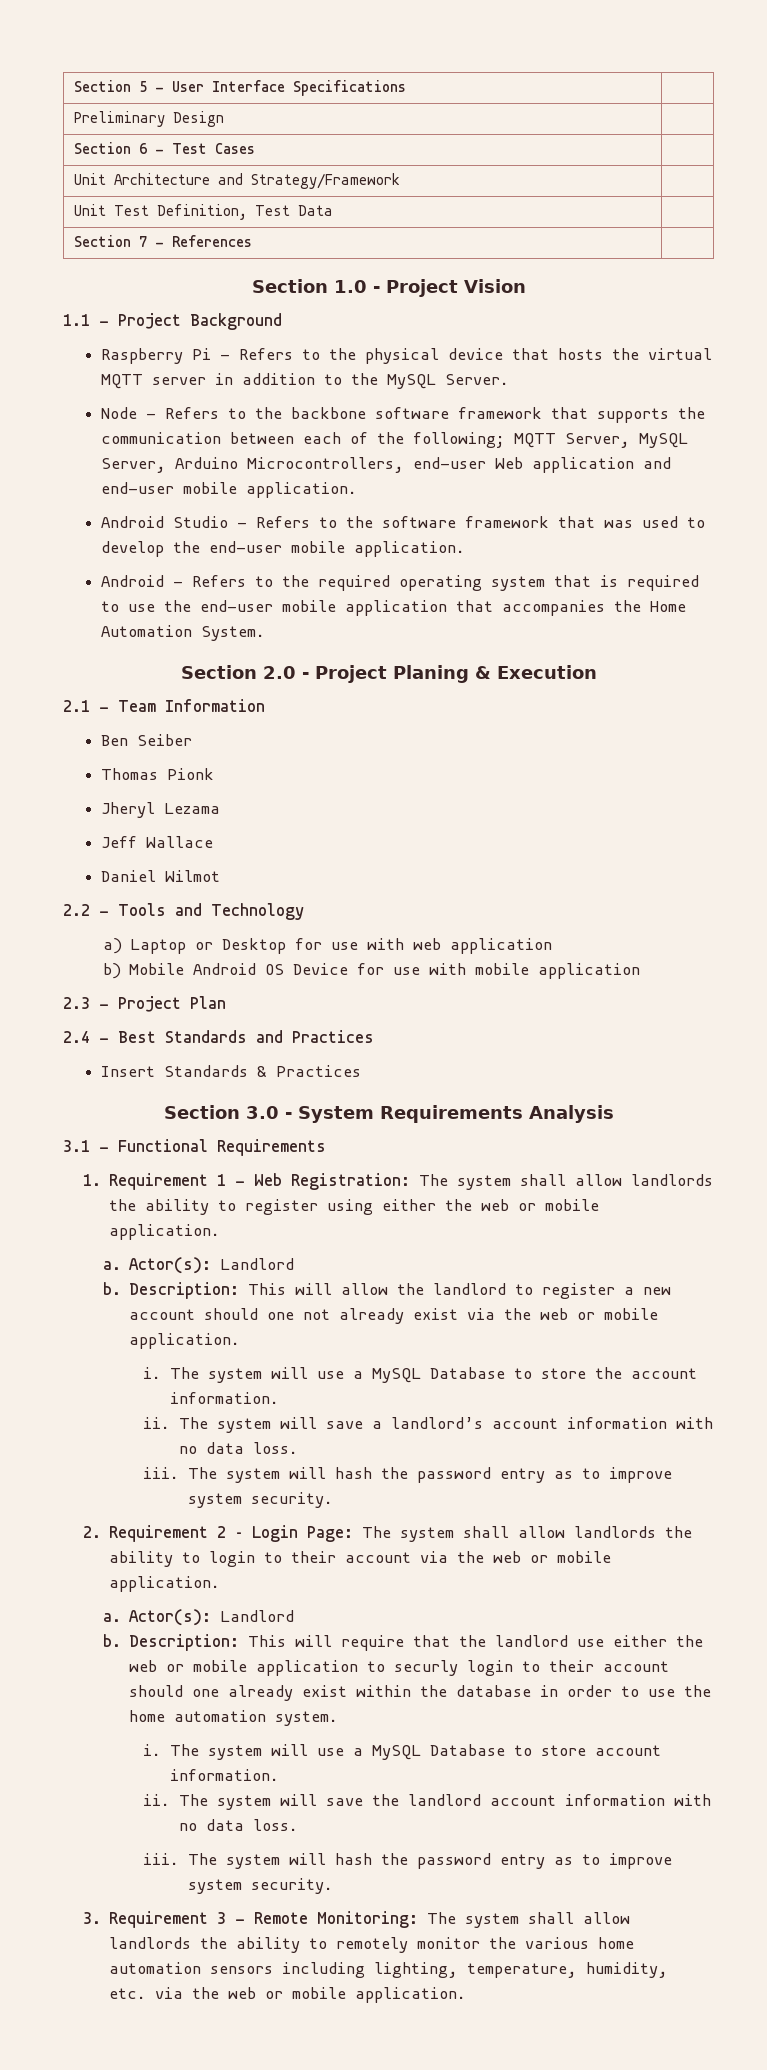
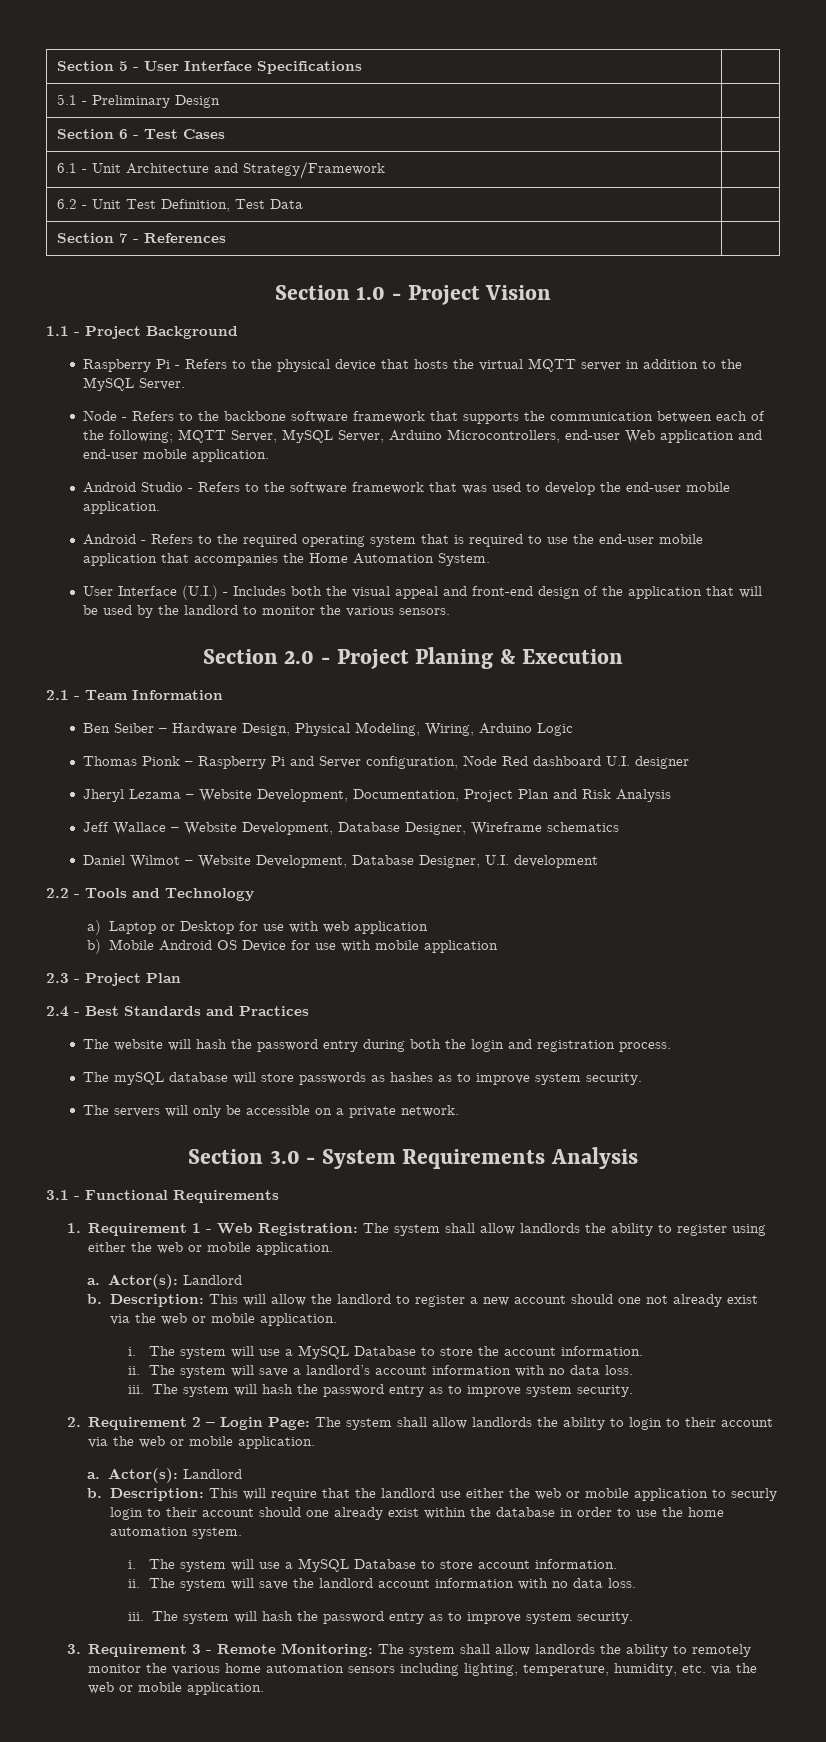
(406, 88) none -> [57,94,88,105] 5.1 -
(255, 148) none -> [57,163,88,173] 6.1 -
(400, 181) none -> [57,199,88,209] 6.2 -
(266, 633) none -> [83,585,763,600] [83,605,451,618] // User Interface (U.I.) - Includes both the visual appeal and front-end design of the application that will be used by the landlord to monitor the various sensors.
[101,768,215,780] [101,802,221,818] [101,836,214,848] [101,870,221,882] // Thomas Pionk // Jheryl Lezama // Jeff Wallace // Daniel Wilmot -> [159,722,574,736] [83,755,690,769] [83,789,672,802] [83,822,620,835] [83,855,599,868] – Hardware Design, Physical Modeling, Wiring, Arduino Logic // Thomas Pionk – Raspberry Pi and Server configuration, Node Red dashboard U.I. designer // Jheryl Lezama – Website Development, Documentation, Project Plan and Risk Analysis // Jeff Wallace – Website Development, Database Designer, Wireframe schematics // Daniel Wilmot – Website Development, Database Designer, U.I. development
[101,1065,362,1077] Insert Standards & Practices -> [83,1039,672,1052] [83,1072,643,1085] [83,1105,460,1118] The website will hash the password entry during both the login and registration process. // The mySQL database will store passwords as hashes as to improve system security. // The servers will only be accessible on a private network.

